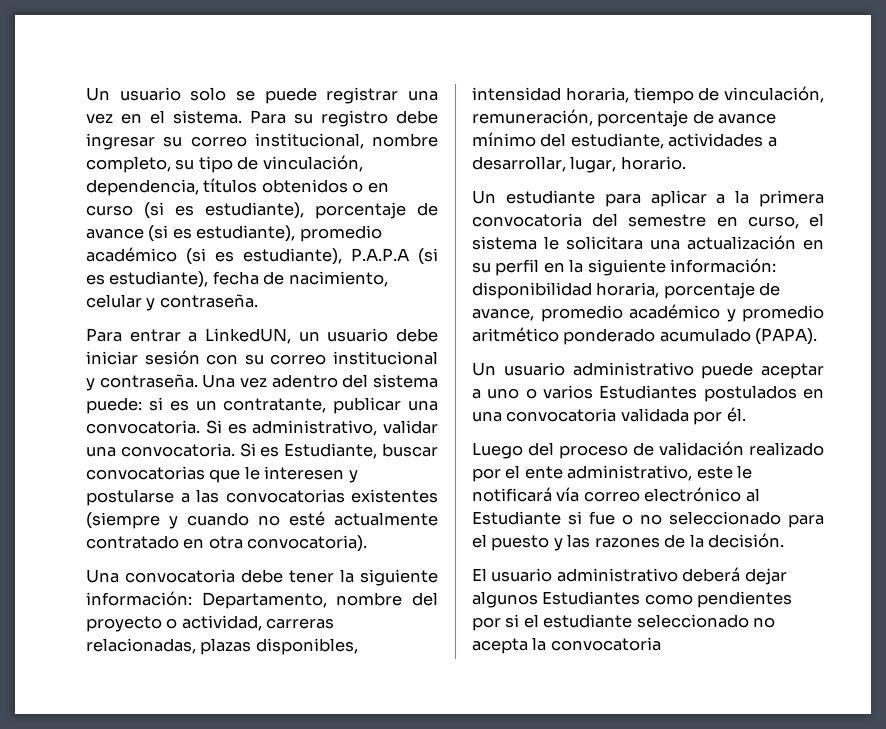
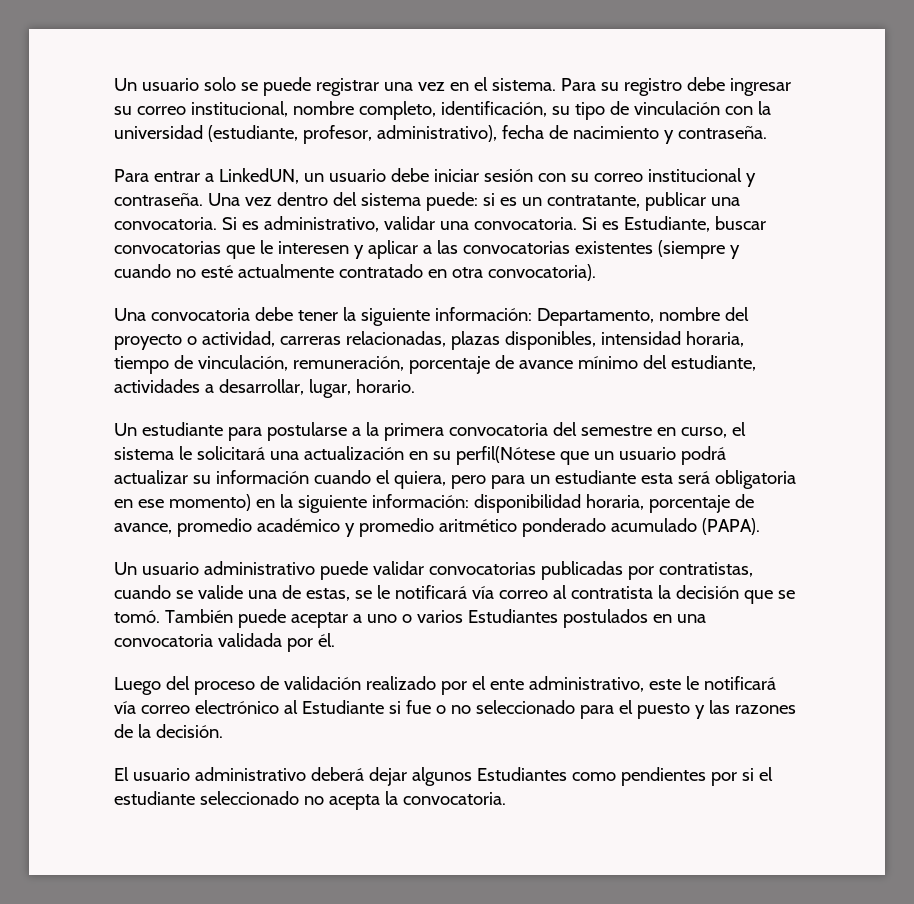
(171, 164) none -> [440,101,547,117] identificación,
[262,155,363,172] [86,178,389,196] [86,202,438,219] [86,225,382,242] [86,247,438,265] [86,271,388,288] [86,294,142,308] vinculación, dependencia, títulos obtenidos o en curso (si es estudiante), porcentaje de avance (si es estudiante), promedio académico (si es estudiante), P.A.P.A (si es estudiante), fecha de nacimiento, celular -> [633,101,771,115] [114,125,659,144] vinculación con la universidad (estudiante, profesor, administrativo), fecha de nacimiento
[271,374,338,388] adentro -> [276,192,328,206] dentro
[86,489,174,506] postularse -> [367,240,418,259] aplicar
[650,190,707,207] aplicar -> [266,422,347,441] postularse
[566,236,643,250] solicitara -> [196,446,265,460] solicitará
[495,259,540,276] perfil -> [455,446,726,465] [114,470,796,489] [114,494,251,511] perfil(Nótese que un usuario podrá actualizar su información cuando el quiera, pero para un estudiante esta será obligatoria en ese momento)
(754, 370) none -> [372,561,753,580] [114,585,795,604] [114,609,286,628] validar convocatorias publicadas por contratistas, cuando se valide una de estas, se le notificará vía correo al contratista la decisión que se tomó. También puede
[550,637,661,651] convocatoria -> [402,792,506,805] convocatoria.

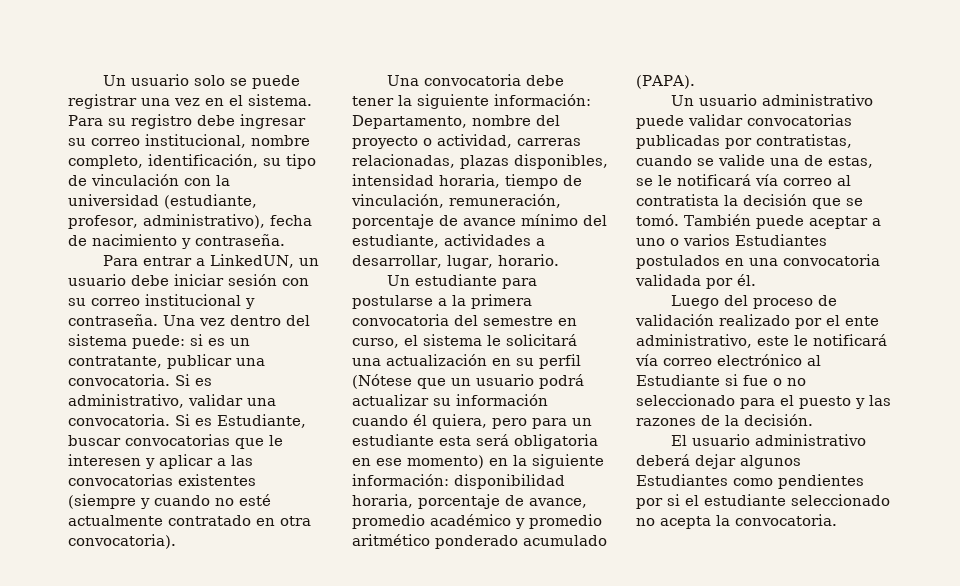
[455,446,555,465] perfil(Nótese -> [539,354,581,369] [352,374,412,389] perfil (Nótese
[375,470,390,484] el -> [413,414,427,426] él

